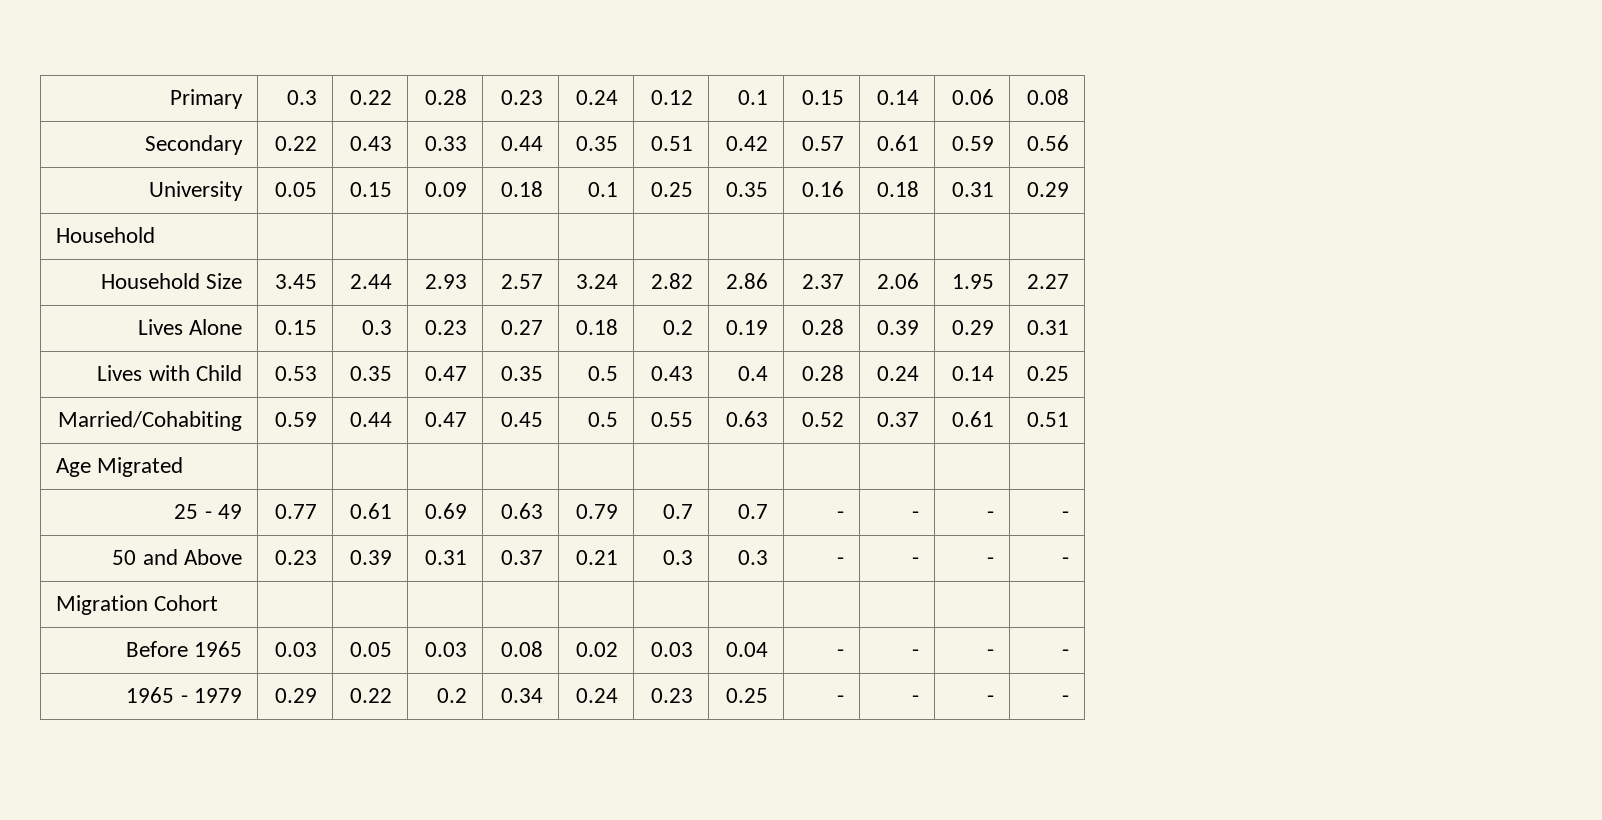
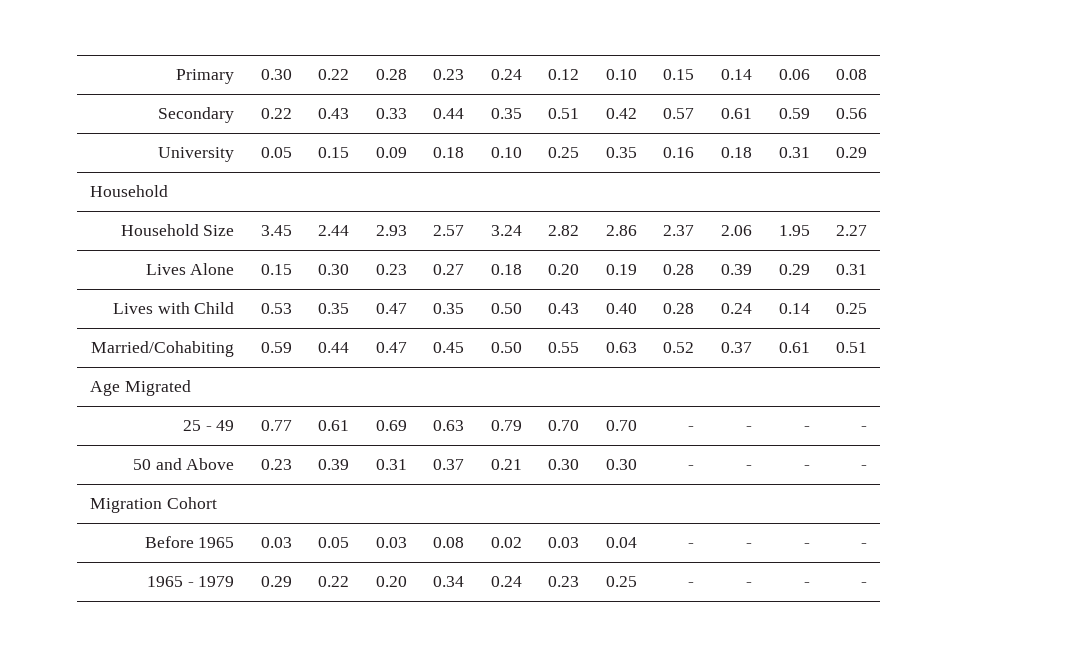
[286,90,317,105] 0.3 -> [261,69,293,80] 0.30
[737,90,768,105] 0.1 -> [606,69,638,80] 0.10
[587,182,618,197] 0.1 -> [491,147,523,158] 0.10
[361,320,392,335] 0.3 -> [318,264,350,275] 0.30
[662,320,693,335] 0.2 -> [548,264,580,275] 0.20
[587,366,618,381] [650,366,693,381] [737,366,768,381] 0.5 | 0.43 | 0.4 -> [491,303,523,314] [548,303,580,314] [606,303,638,314] 0.50 | 0.43 | 0.40
[587,412,618,427] 0.5 -> [491,342,523,353] 0.50
[662,504,693,519] [737,504,768,519] 0.7 | 0.7 -> [548,420,580,431] [606,420,638,431] 0.70 | 0.70
[662,550,693,565] [737,550,768,565] 0.3 | 0.3 -> [548,459,580,470] [606,459,638,470] 0.30 | 0.30
[436,688,467,703] 0.2 -> [376,576,408,587] 0.20

